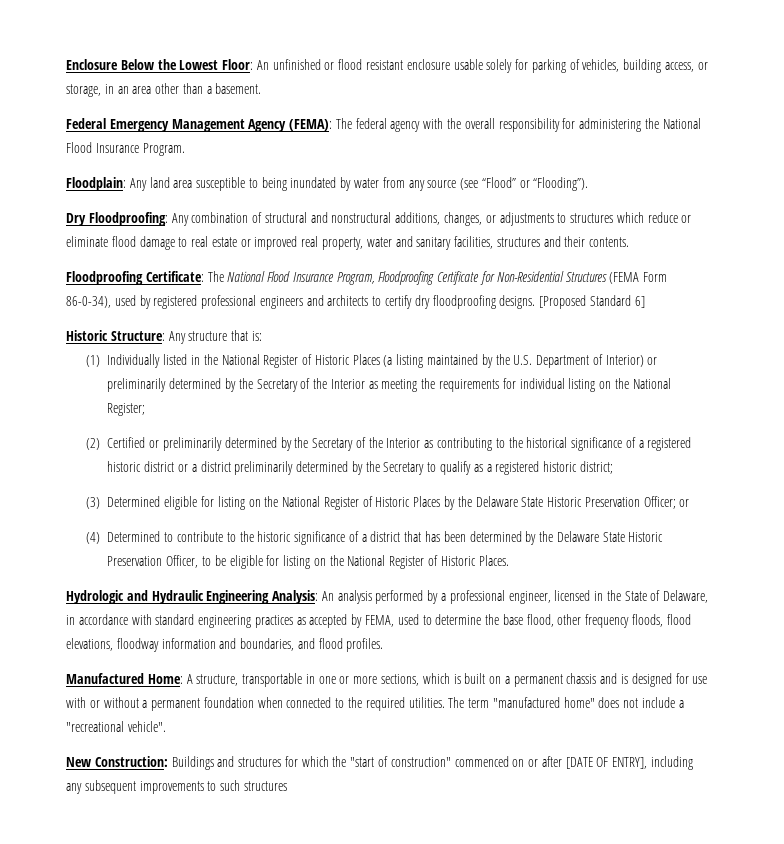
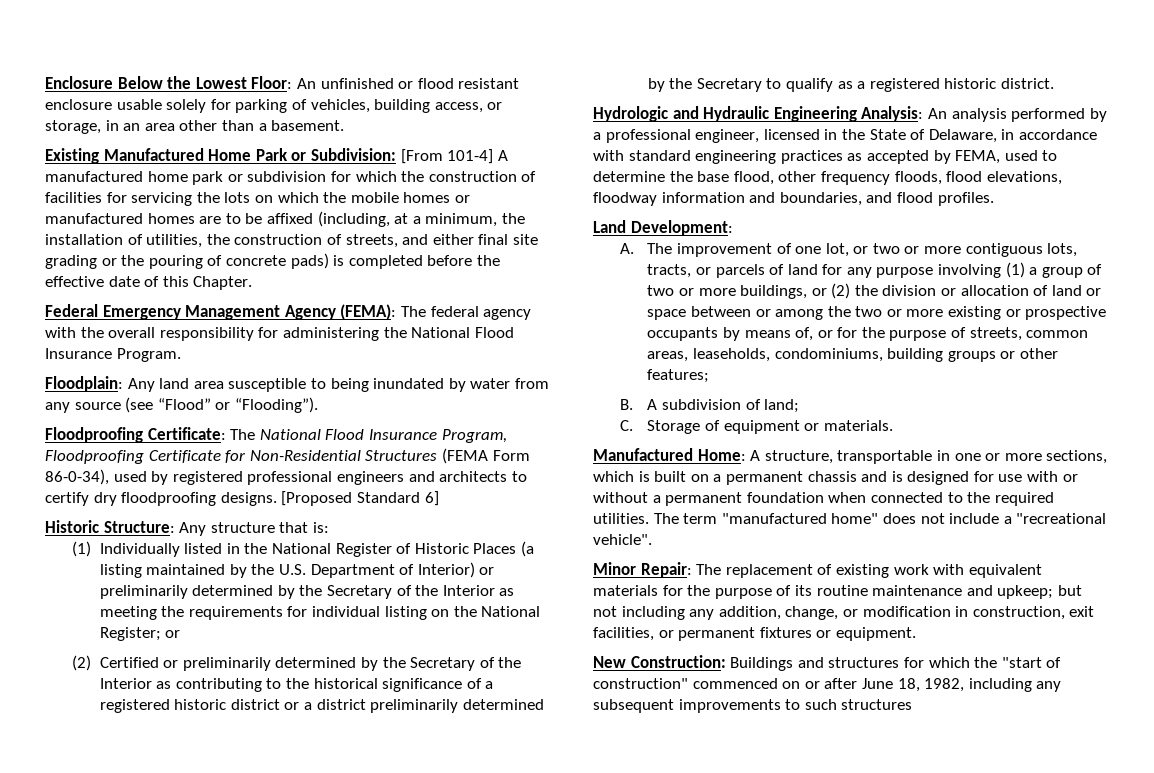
(262, 88) none -> [45,148,508,164] [45,171,537,185] [45,192,470,206] [45,211,525,227] [45,234,538,248] [45,253,500,269] [45,276,253,290] // Existing Manufactured Home Park or Subdivision: [From 101-4] A manufactured home park or subdivision for which the construction of facilities for servicing the lots on which the mobile homes or manufactured homes are to be affixed (including, at a minimum, the installation of utilities, the construction of streets, and either final site grading or the pouring of concrete pads) is completed before the effective date of this Chapter.
[66,212,692,226] [66,236,630,250] // Dry Floodproofing: Any combination of structural and nonstructural additions, changes, or adjustments to structures which reduce or eliminate flood damage to real estate or improved real property, water and sanitary facilities, structures and their contents. -> (318, 405) none
(146, 409) none -> [165,630,181,638] or
[579,461,613,474] [86,496,690,510] [86,531,664,545] [107,555,509,569] district; // (3) Determined eligible for listing on the National Register of Historic Places by the Delaware State Historic Preservation Officer; or // (4) Determined to contribute to the historic significance of a district that has been determined by the Delaware State Historic Preservation Officer, to be eligible for listing on the National Register of Historic Places. -> [1000,78,1054,89] district.
(384, 645) none -> [593,220,733,236] [620,243,1078,257] [647,262,1103,278] [647,283,1102,299] [647,306,1107,320] [647,327,1089,341] [647,348,1058,362] [647,369,710,383] [620,399,800,413] [620,420,893,434] // Land Development: // A. The improvement of one lot, or two or more contiguous lots, tracts, or parcels of land for any purpose involving (1) a group of two or more buildings, or (2) the division or allocation of land or space between or among the two or more existing or prospective occupants by means of, or for the purpose of streets, common areas, leaseholds, condominiums, building groups or other features; // B. A subdivision of land; // C. Storage of equipment or materials.
(166, 726) none -> [593,562,1042,578] [593,585,1082,599] [593,606,1095,620] [593,627,916,641] // Minor Repair: The replacement of existing work with equivalent materials for the purpose of its routine maintenance and upkeep; but not including any addition, change, or modification in construction, exit facilities, or permanent fixtures or equipment.
[565,757,648,769] [DATE OF ENTRY], -> [861,678,965,692] June 18, 1982,

